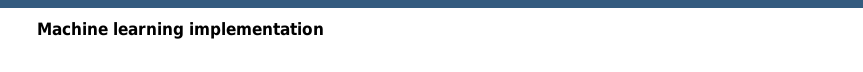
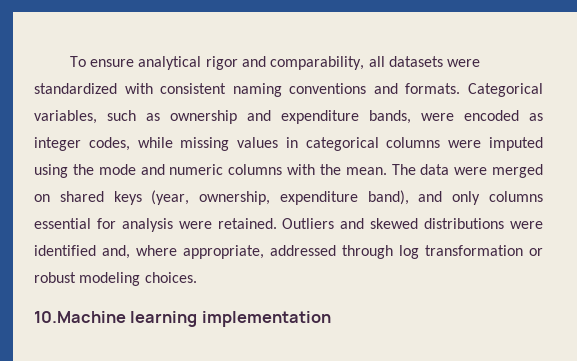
[37,22,108,36] Machine -> [69,56,481,70] [34,83,543,97] [34,110,543,124] [34,137,543,151] [34,164,543,178] [34,190,543,205] [34,218,544,232] [34,245,543,259] [34,272,197,286] [34,311,126,323] To ensure analytical rigor and comparability, all datasets were standardized with consistent naming conventions and formats. Categorical variables, such as ownership and expenditure bands, were encoded as integer codes, while missing values in categorical columns were imputed using the mode and numeric columns with the mean. The data were merged on shared keys (year, ownership, expenditure band), and only columns essential for analysis were retained. Outliers and skewed distributions were identified and, where appropriate, addressed through log transformation or robust modeling choices. // 10.Machine

